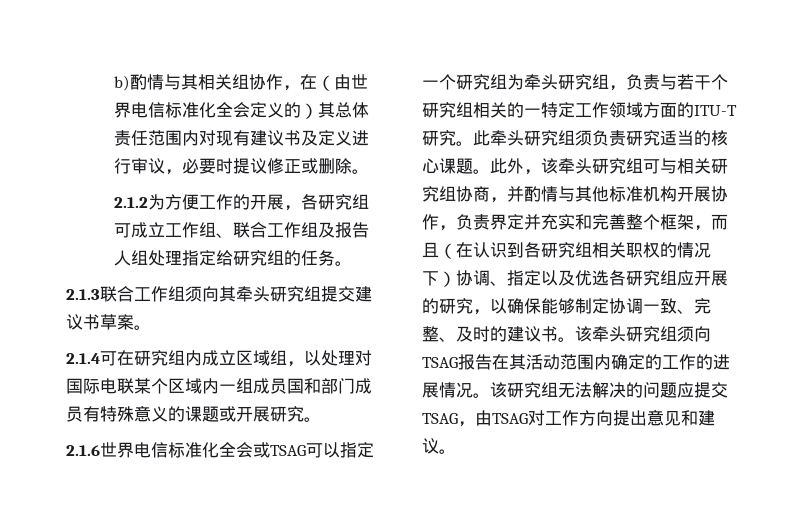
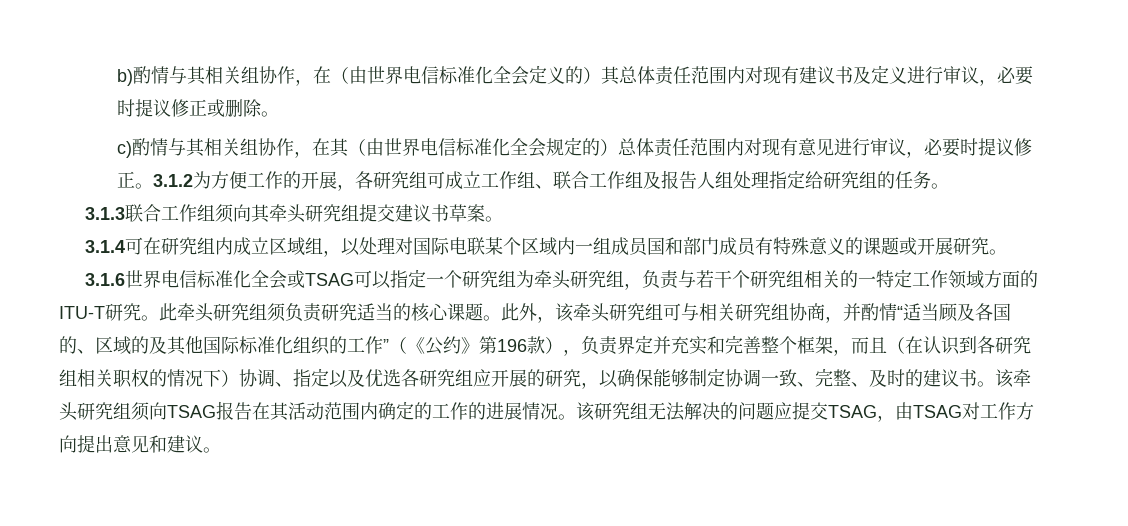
[113,197,148,208] 2.1.2 -> [117,137,1033,158] [117,171,194,189] c)酌情与其相关组协作，在其（由世界电信标准化全会规定的）总体责任范围内对现有意见进行审议，必要时提议修正。3.1.2
[66,289,100,300] 2.1.3 -> [84,207,125,220] 3.1.3
[66,353,100,364] 2.1.4 -> [84,240,125,253] 3.1.4
[66,445,100,456] 2.1.6 -> [84,273,125,286] 3.1.6
[558,186,728,202] [422,214,439,230] 与其他标准机构开展协作 -> [897,303,1011,322] [59,336,563,355] “适当顾及各国的、区域的及其他国际标准化组织的工作”（《公约》第196款）

